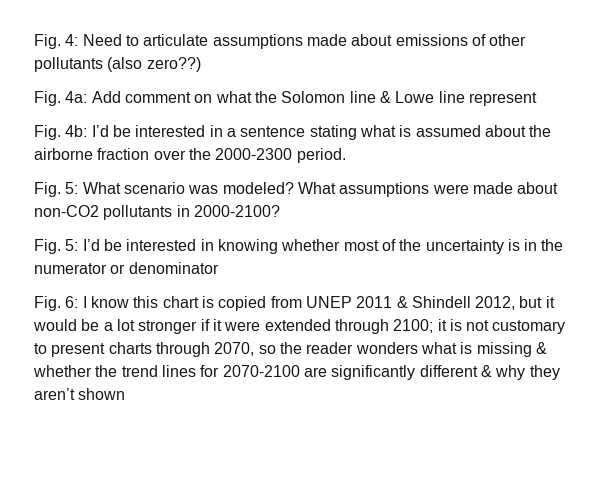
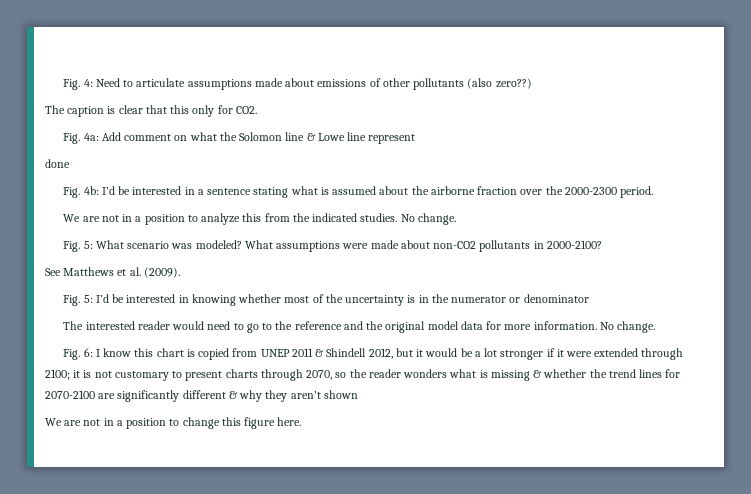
(201, 64) none -> [45,105,257,117] // The caption is clear that this only for CO2.
(537, 99) none -> [45,159,70,168] // done
(346, 155) none -> [63,213,456,225] // We are not in a position to analyze this from the indicated studies. No change.
(280, 211) none -> [45,267,180,278] // See Matthews et al. (2009).
(219, 268) none -> [63,321,656,333] // The interested reader would need to go to the reference and the original model data for more information. No change.
(126, 394) none -> [45,417,302,429] // We are not in a position to change this figure here.

